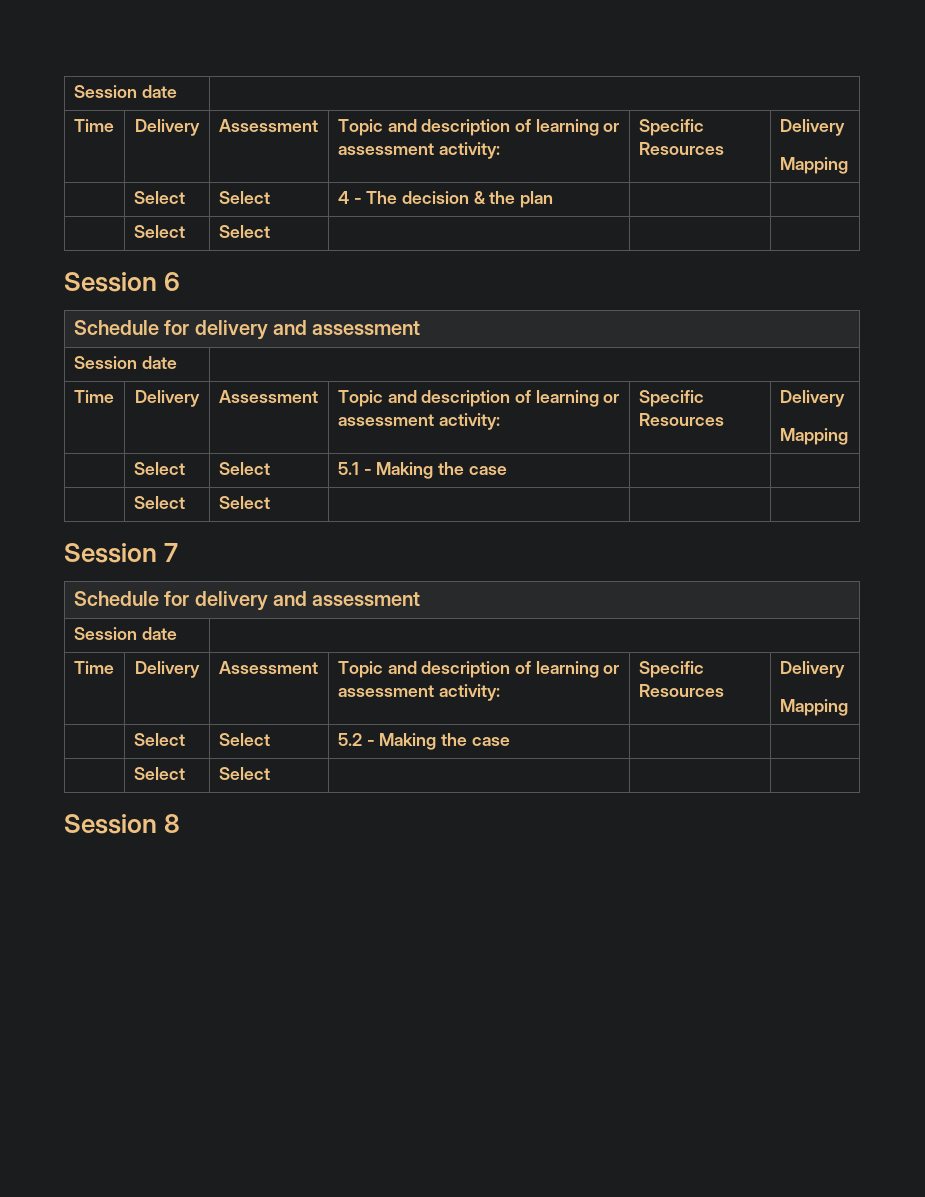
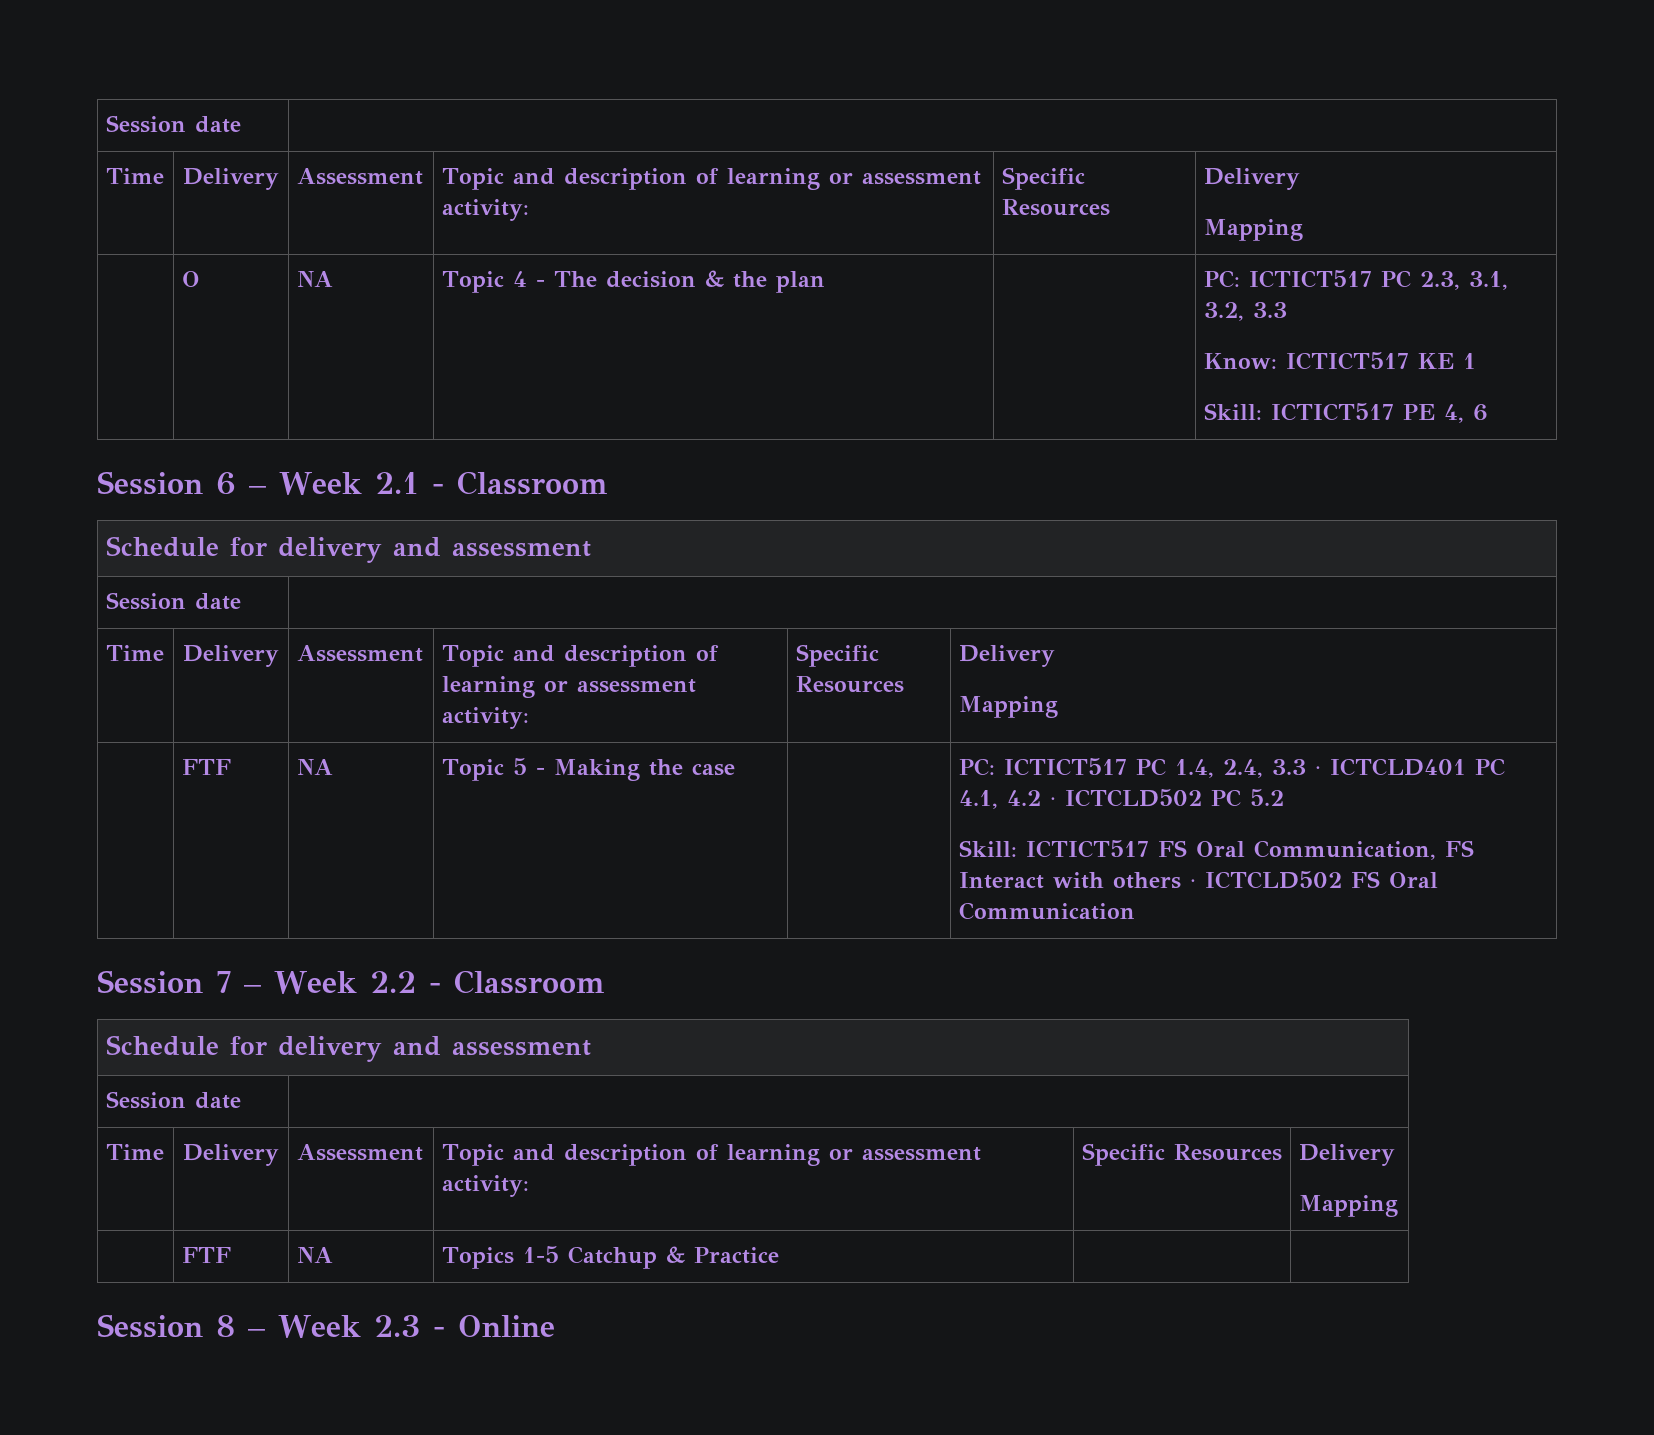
[133,191,185,204] [218,191,270,204] Select | Select | -> [181,271,200,287] [296,271,333,287] [441,271,504,293] O | NA | Topic
[133,225,185,238] [218,225,270,238] [64,272,181,292] // | Select | Select | | | // Session 6 -> [1203,270,1508,290] [1203,302,1287,321] [1203,352,1476,370] [1203,403,1488,423] [97,471,608,495] PC: ICTICT517 PC 2.3, 3.1, 3.2, 3.3 // Know: ICTICT517 KE 1 // Skill: ICTICT517 PE 4, 6 // Session 6 – Week 2.1 - Classroom
[133,462,185,475] [218,462,270,475] [337,462,507,479] [133,496,185,509] [218,496,270,509] [64,543,179,563] Select | Select | 5.1 - Making the case | | // | Select | Select | | | // Session 7 -> [181,759,231,775] [296,759,333,775] [441,758,735,781] [958,758,1505,778] [958,789,1284,809] [958,840,1474,860] [958,871,1438,889] [958,902,1135,920] [97,970,605,994] FTF | NA | Topic 5 - Making the case | | PC: ICTICT517 PC 1.4, 2.4, 3.3 · ICTCLD401 PC 4.1, 4.2 · ICTCLD502 PC 5.2 // Skill: ICTICT517 FS Oral Communication, FS Interact with others · ICTCLD502 FS Oral Communication // Session 7 – Week 2.2 - Classroom
[133,733,185,746] [218,733,270,746] [337,733,510,750] [133,767,185,780] [218,767,270,780] [64,814,181,834] Select | Select | 5.2 - Making the case | | // | Select | Select | | | // Session 8 -> [181,1247,231,1263] [296,1247,333,1263] [441,1246,779,1269] [97,1314,555,1338] FTF | NA | Topics 1-5 Catchup & Practice | | // Session 8 – Week 2.3 - Online

